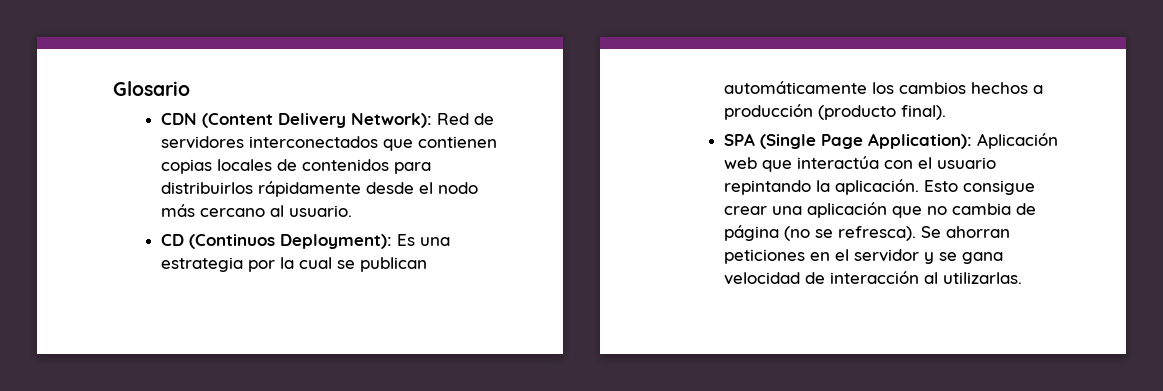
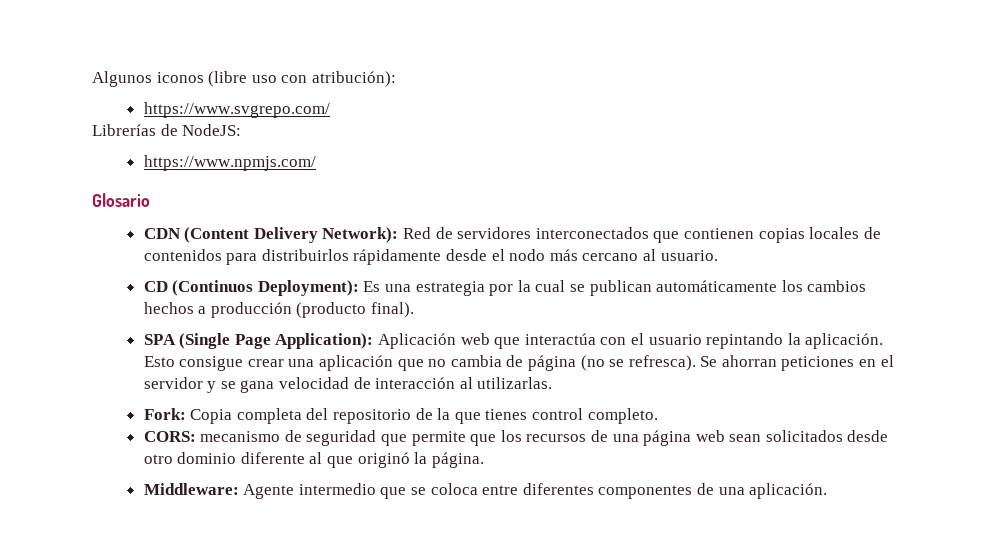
(113, 88) none -> [92,71,396,87] [143,102,330,118] [92,124,242,136] [143,155,316,171] Algunos iconos (libre uso con atribución): // https://www.svgrepo.com/ // Librerías de NodeJS: // https://www.npmjs.com/ //
(1022, 278) none -> [143,408,658,424] [143,430,889,446] [143,452,484,468] [143,483,828,499] // Fork: Copia completa del repositorio de la que tienes control completo. // CORS: mecanismo de seguridad que permite que los recursos de una página web sean solicitados desde otro dominio diferente al que originó la página. // Middleware: Agente intermedio que se coloca entre diferentes componentes de una aplicación.

